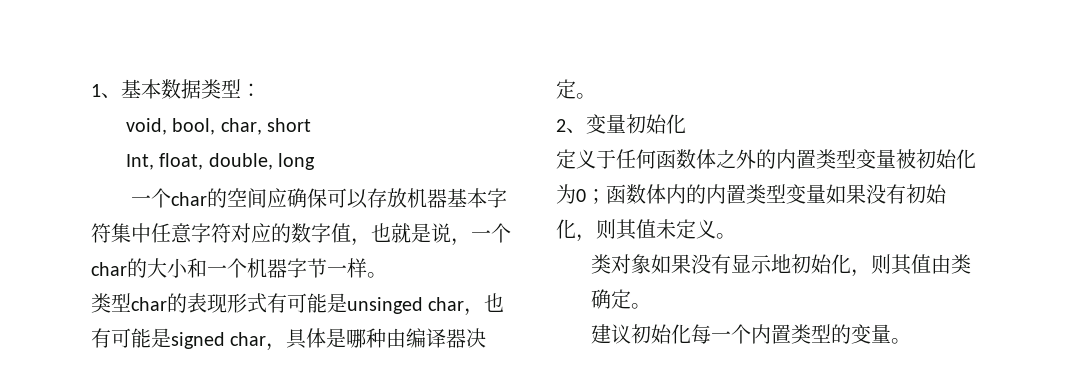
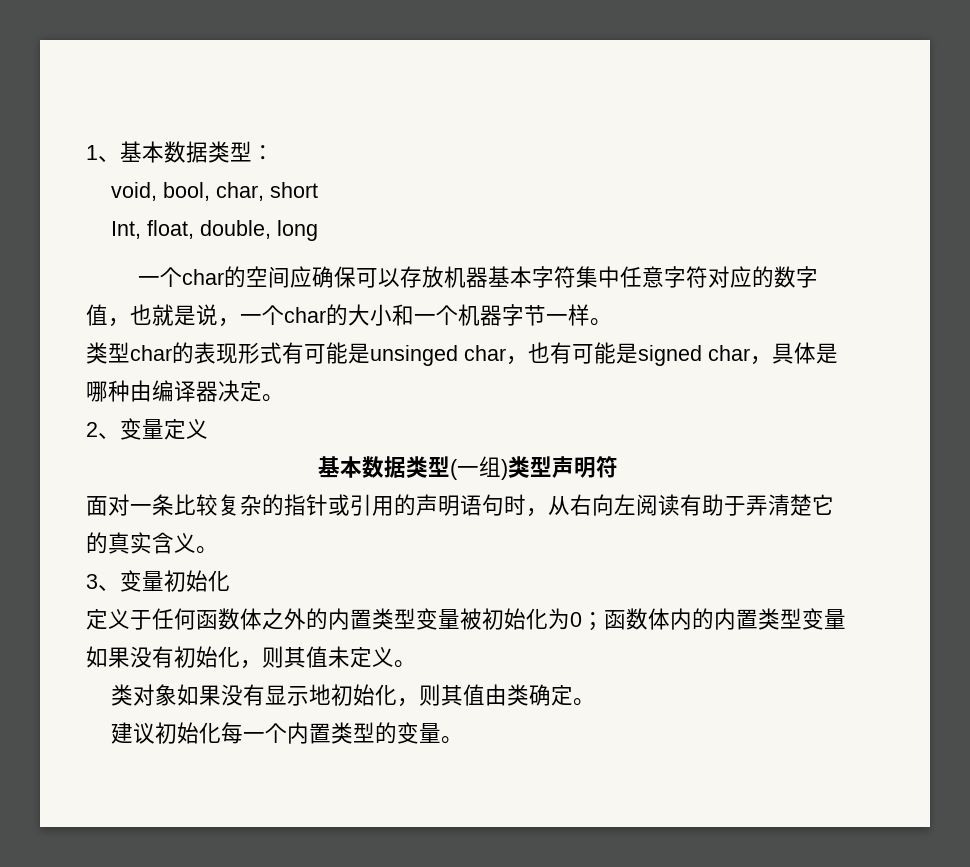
(626, 123) none -> [164,419,208,440] [317,456,618,480] [86,494,834,517] [86,532,218,554] [86,570,164,592] 定义 // 基本数据类型(一组)类型声明符 // 面对一条比较复杂的指针或引用的声明语句时，从右向左阅读有助于弄清楚它的真实含义。 // 3、变量

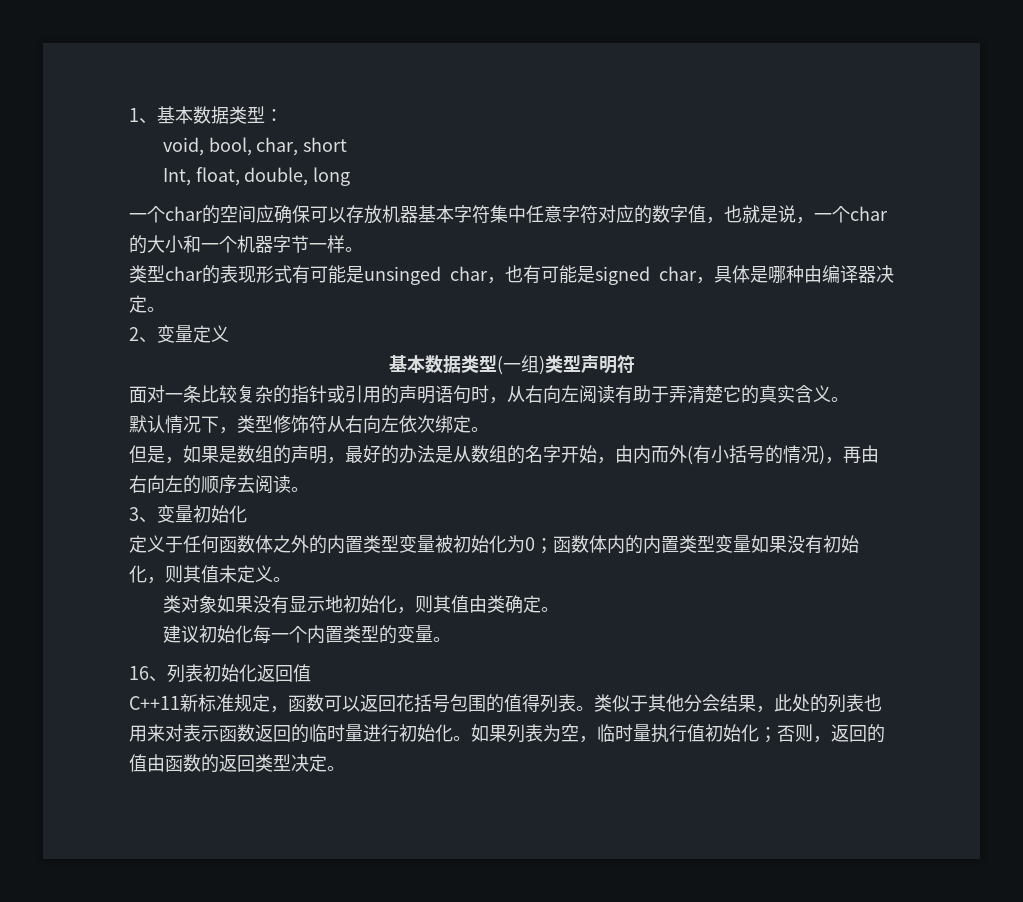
(218, 550) none -> [129,415,489,434] [129,445,879,465] [129,475,309,494] // 默认情况下，类型修饰符从右向左依次绑定。 // 但是，如果是数组的声明，最好的办法是从数组的名字开始，由内而外(有小括号的情况)，再由右向左的顺序去阅读。
(464, 740) none -> [129,664,311,683] [129,694,882,713] [129,724,885,743] [129,754,345,773] // 16、列表初始化返回值 // C++11新标准规定，函数可以返回花括号包围的值得列表。类似于其他分会结果，此处的列表也用来对表示函数返回的临时量进行初始化。如果列表为空，临时量执行值初始化；否则，返回的值由函数的返回类型决定。

